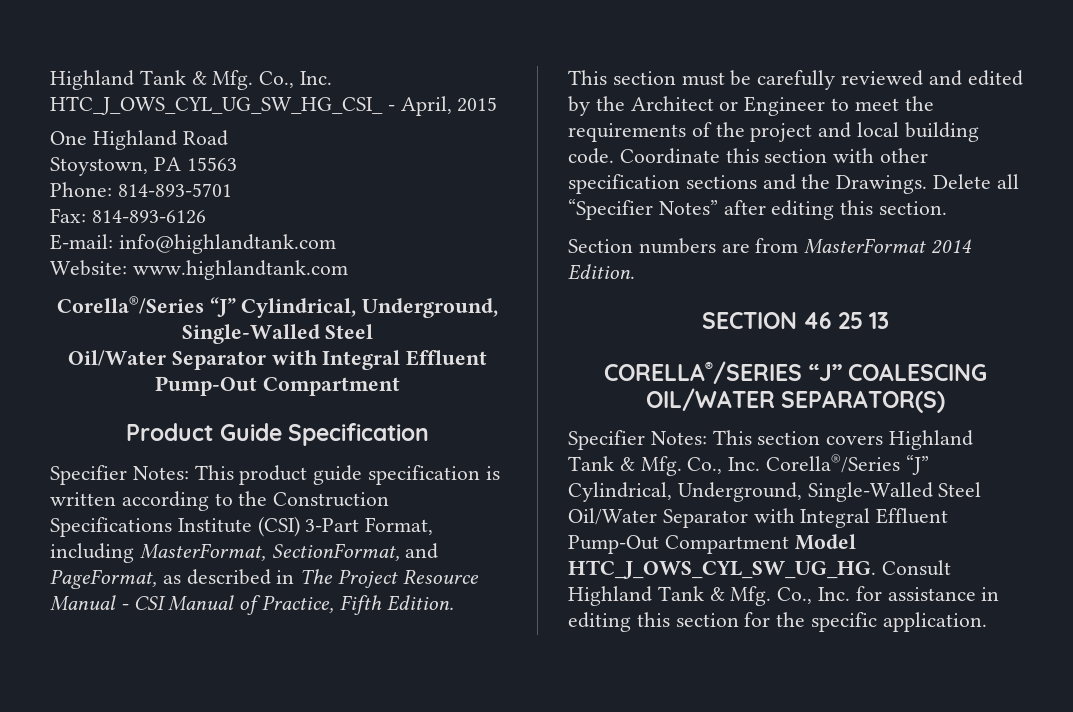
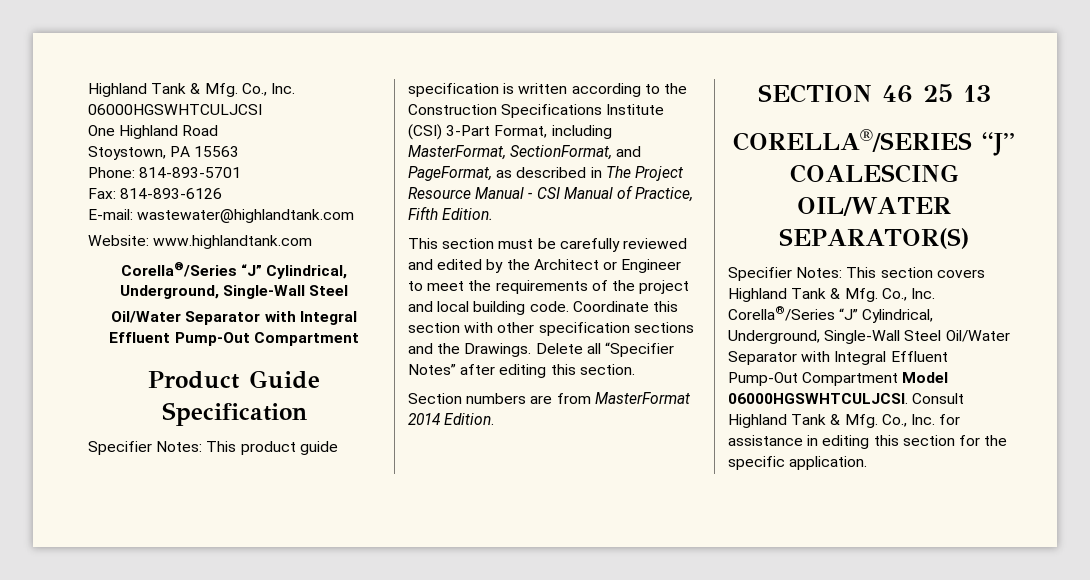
[50,70,333,90] [50,96,498,116] Highland Tank & Mfg. Co., Inc. HTC_J_OWS_CYL_UG_SW_HG_CSI_ - April, 2015 -> [88,83,295,97] [88,104,262,115] Highland Tank & Mfg. Co., Inc. 06000HGSWHTCULJCSI
[118,234,336,254] info@highlandtank.com -> [137,209,355,223] wastewater@highlandtank.com
[181,324,320,344] Single-Walled -> [223,285,305,299] Single-Wall
[807,482,933,502] Single-Walled -> [824,330,901,344] Single-Wall
[568,560,876,579] HTC_J_OWS_CYL_SW_UG_HG. -> [728,393,908,404] 06000HGSWHTCULJCSI.

